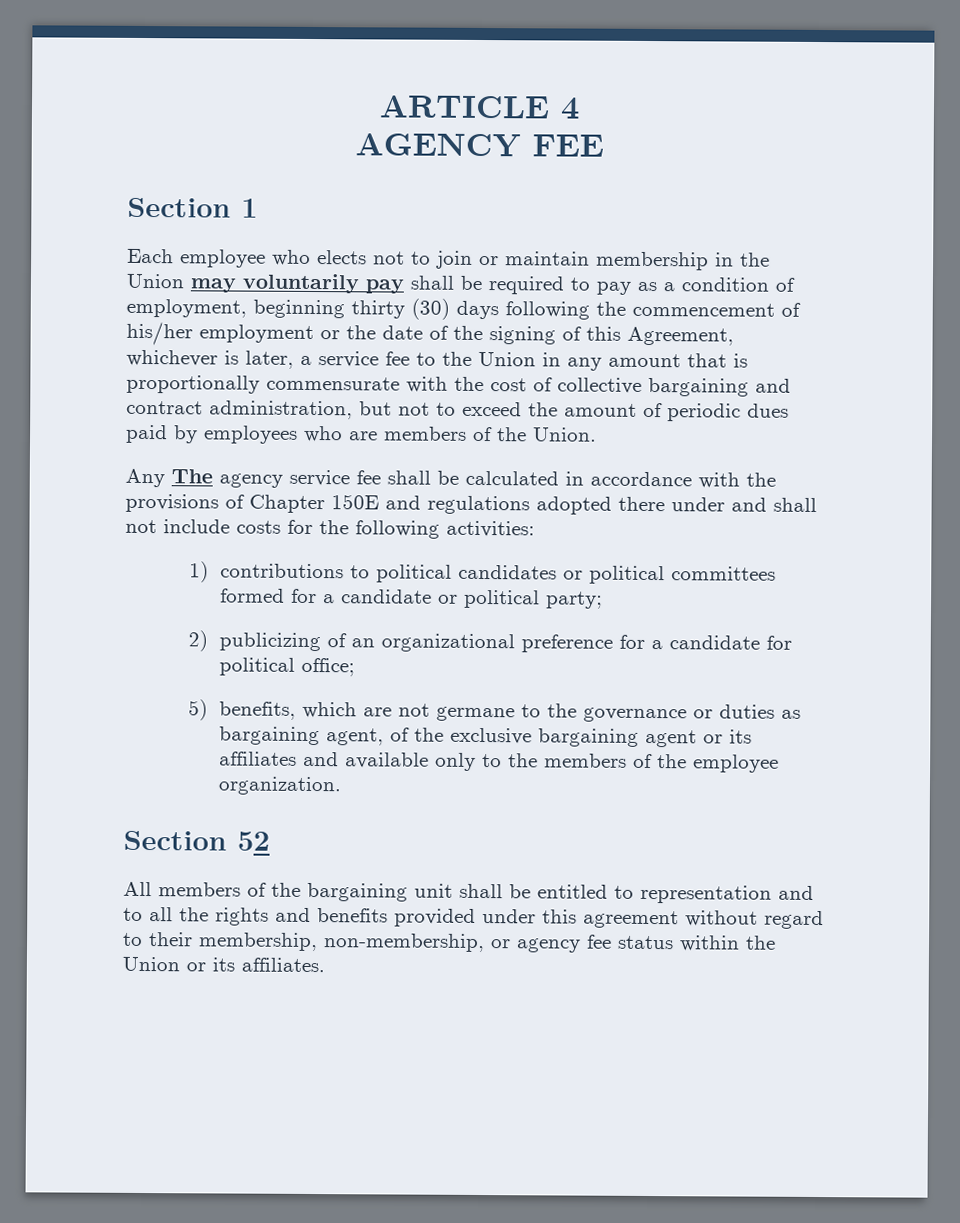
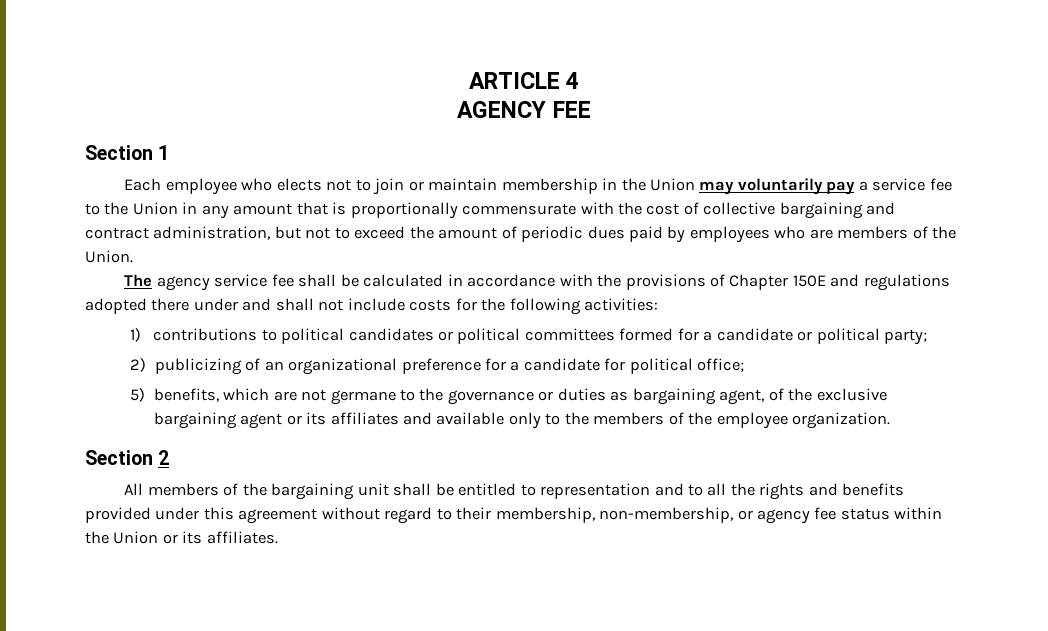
[410,275,795,295] [126,298,801,320] [126,321,734,346] [126,349,294,369] shall be required to pay as a condition of employment, beginning thirty (30) days following the commencement of his/her employment or the date of the signing of this Agreement, whichever is later, -> (856, 188) none
[125,468,165,488] Any -> (133, 256) none
[237,831,270,851] 52 -> [158,450,170,465] 2

